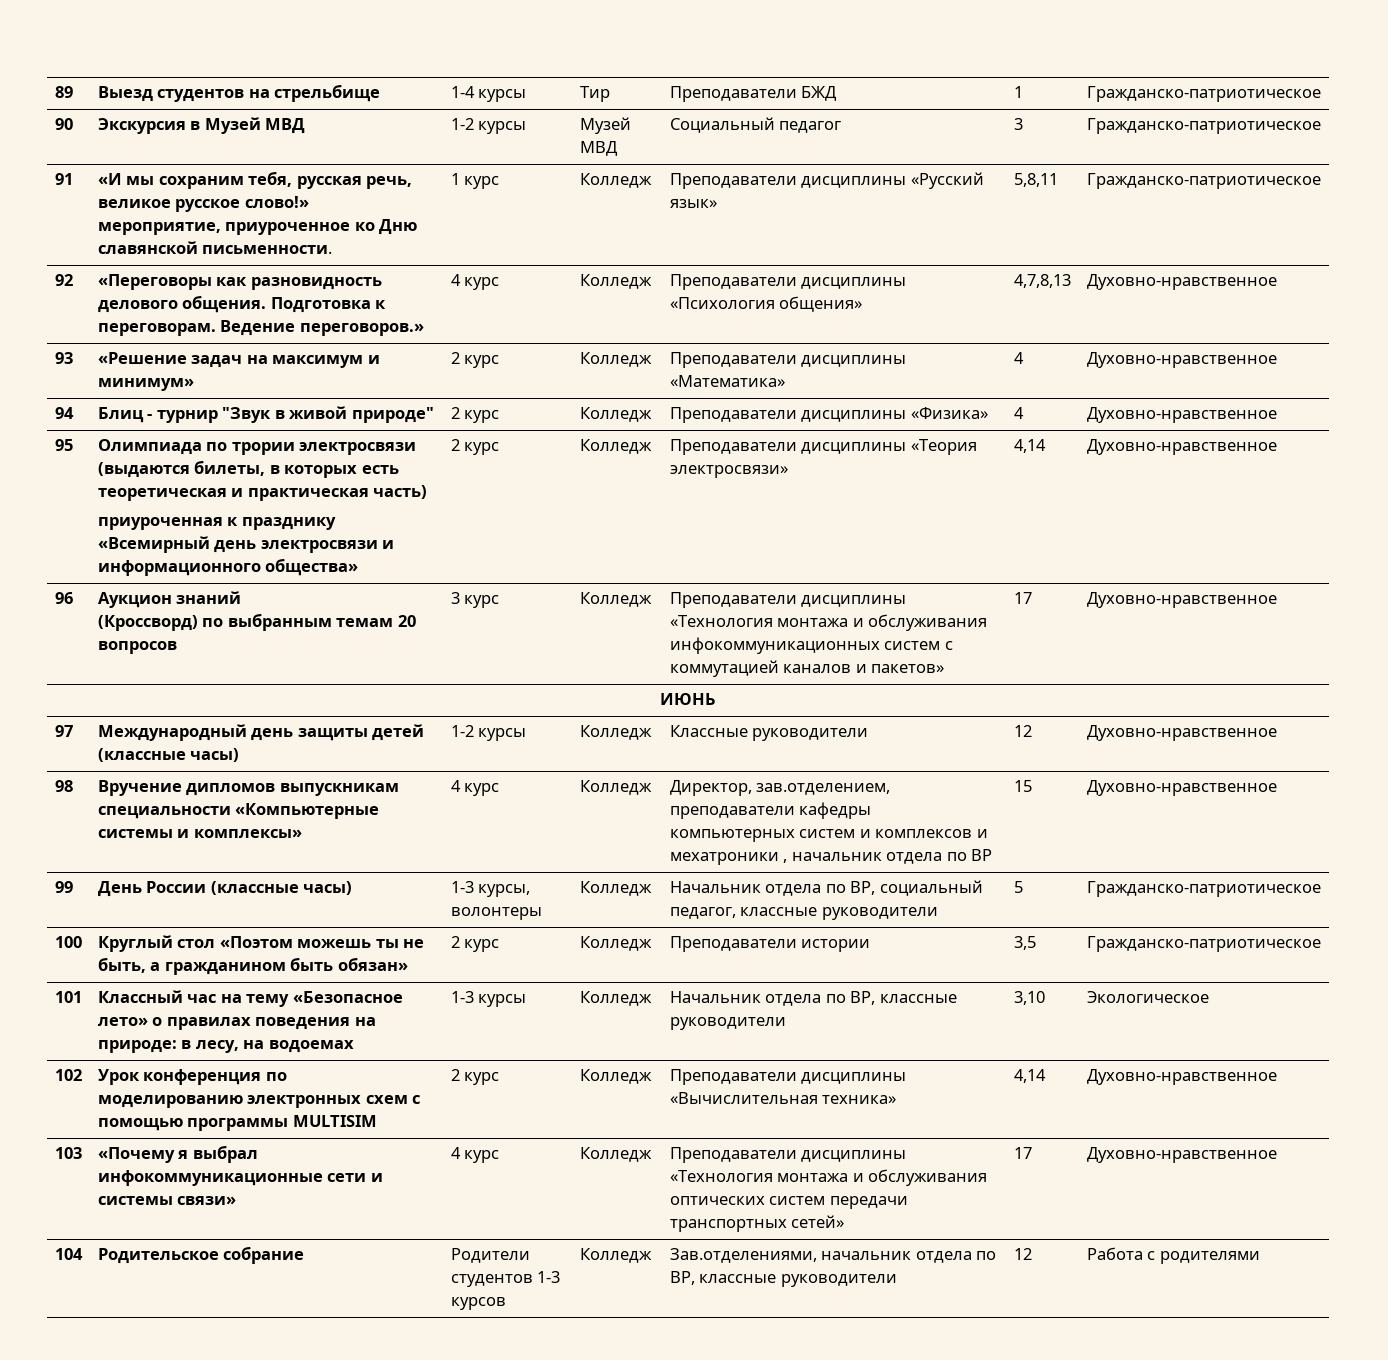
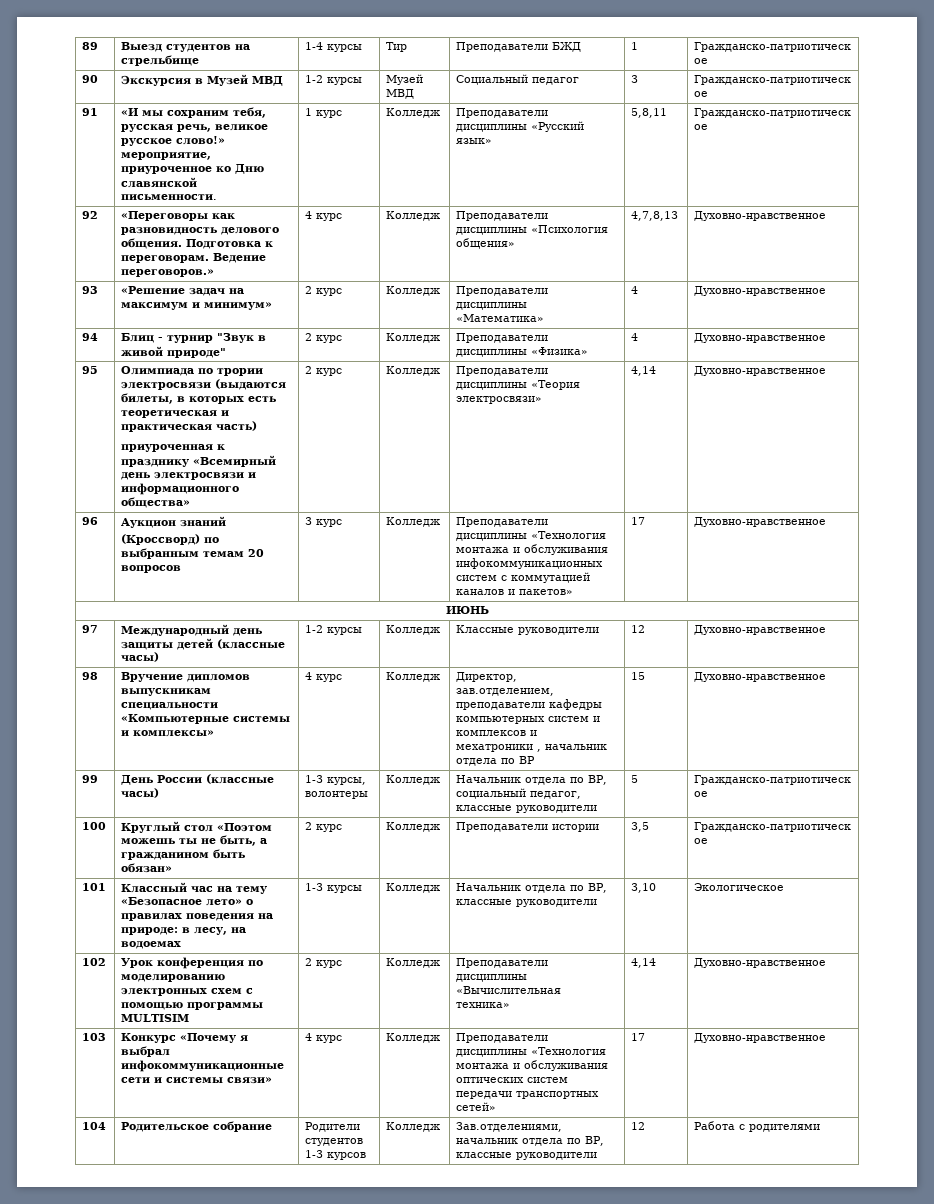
(82, 1153) none -> [121,1033,177,1043] Конкурс

